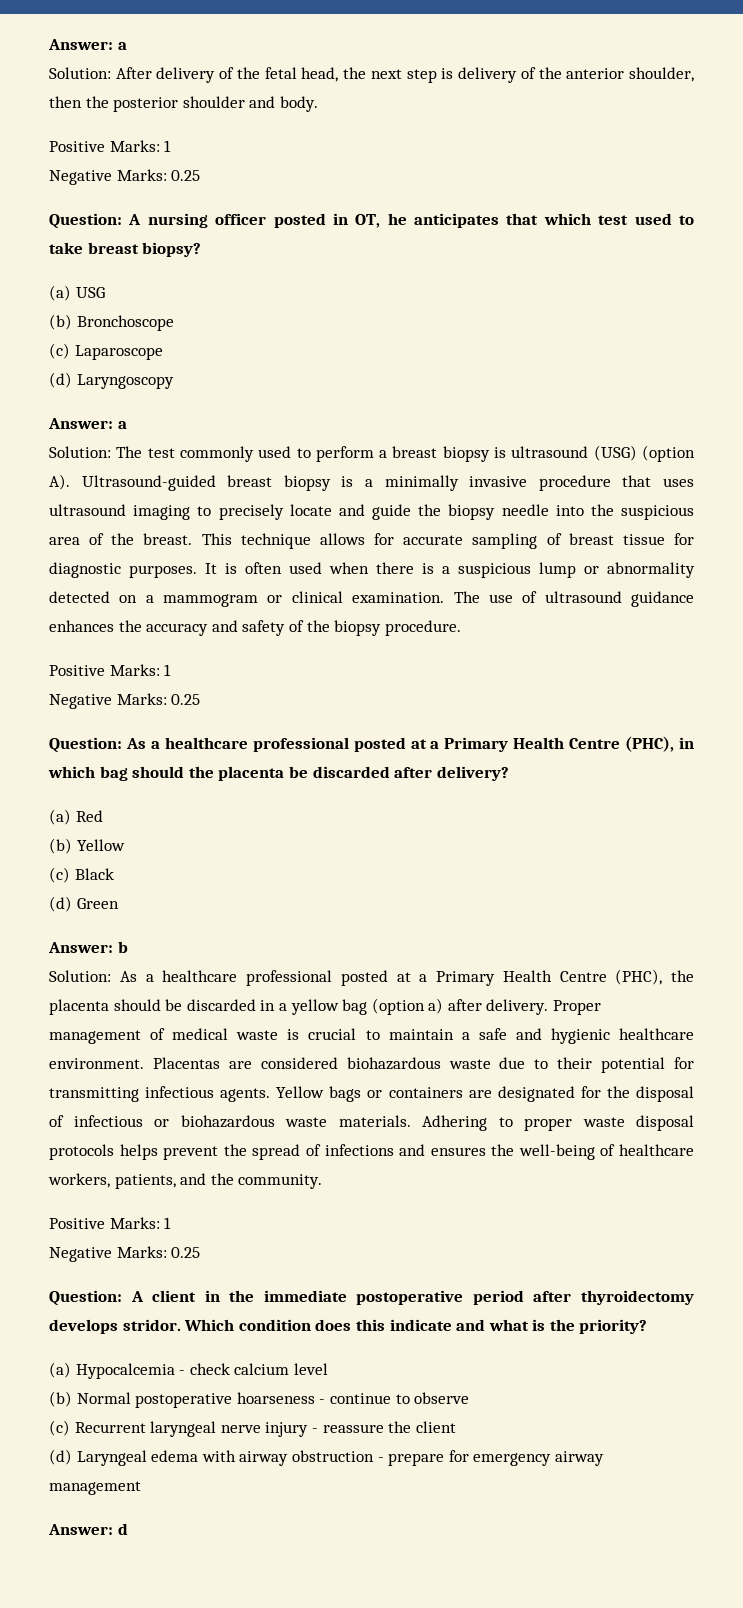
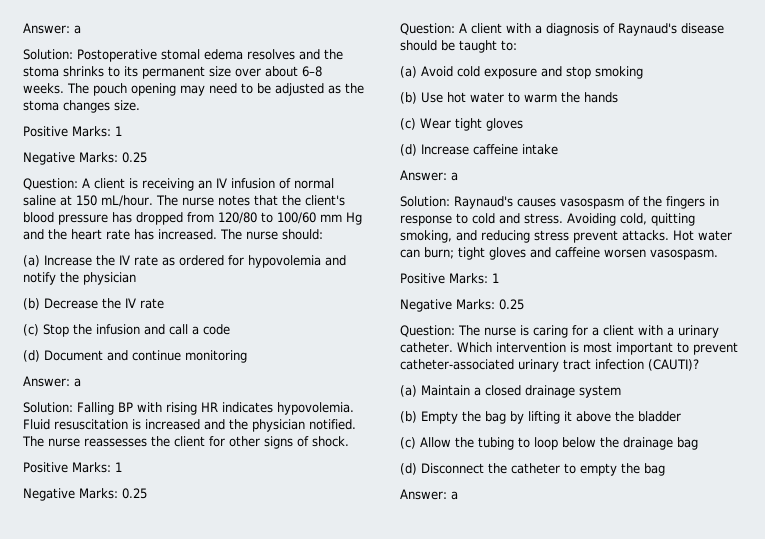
[48,39,127,50] [49,67,695,83] [49,96,318,112] [49,140,172,152] [49,169,201,185] [49,213,694,229] [49,242,202,257] [49,285,105,301] [49,314,174,331] [49,343,163,360] [49,372,174,389] [48,418,127,429] [49,445,695,462] [49,474,695,491] [49,504,694,520] [49,533,694,549] [49,562,695,578] [49,591,695,607] [49,620,461,636] [49,664,172,676] [49,693,201,709] [49,736,694,753] [48,766,509,781] [49,809,103,825] [49,838,125,854] [49,867,114,883] [49,896,119,912] [48,941,128,953] [49,969,694,986] [49,998,602,1015] [49,1028,694,1044] [49,1057,694,1073] [49,1086,694,1102] [49,1115,694,1131] [49,1144,694,1160] [48,1173,323,1189] [49,1217,172,1229] [49,1246,201,1262] [49,1290,694,1306] [49,1319,648,1334] [49,1362,328,1379] [49,1391,470,1408] [49,1420,456,1437] [49,1449,604,1466] [49,1481,141,1495] [48,1523,128,1535] Answer: a // Solution: After delivery of the fetal head, the next step is delivery of the anterior shoulder, then the posterior shoulder and body. // Positive Marks: 1 // Negative Marks: 0.25 // Question: A nursing officer posted in OT, he anticipates that which test used to take breast biopsy? // (a) USG // (b) Bronchoscope // (c) Laparoscope // (d) Laryngoscopy // Answer: a // Solution: The test commonly used to perform a breast biopsy is ultrasound (USG) (option A). Ultrasound-guided breast biopsy is a minimally invasive procedure that uses ultrasound imaging to precisely locate and guide the biopsy needle into the suspicious area of the breast. This technique allows for accurate sampling of breast tissue for diagnostic purposes. It is often used when there is a suspicious lump or abnormality detected on a mammogram or clinical examination. The use of ultrasound guidance enhances the accuracy and safety of the biopsy procedure. // Positive Marks: 1 // Negative Marks: 0.25 // Question: As a healthcare professional posted at a Primary Health Centre (PHC), in which bag should the placenta be discarded after delivery? // (a) Red // (b) Yellow // (c) Black // (d) Green // Answer: b // Solution: As a healthcare professional posted at a Primary Health Centre (PHC), the placenta should be discarded in a yellow bag (option a) after delivery. Proper management of medical waste is crucial to maintain a safe and hygienic healthcare environment. Placentas are considered biohazardous waste due to their potential for transmitting infectious agents. Yellow bags or containers are designated for the disposal of infectious or biohazardous waste materials. Adhering to proper waste disposal protocols helps prevent the spread of infections and ensures the well-being of healthcare workers, patients, and the community. // Positive Marks: 1 // Negative Marks: 0.25 // Question: A client in the immediate postoperative period after thyroidectomy develops stridor. Which condition does this indicate and what is the priority? // (a) Hypocalcemia - check calcium level // (b) Normal postoperative hoarseness - continue to observe // (c) Recurrent laryngeal nerve injury - reassure the client // (d) Laryngeal edema with airway obstruction - prepare for emergency airway management // Answer: d -> [23,23,81,34] [23,49,343,62] [23,66,322,79] [23,83,364,96] [23,100,140,113] [23,126,122,137] [23,152,147,165] [23,178,334,191] [23,195,345,207] [23,212,362,225] [23,229,323,240] [23,255,346,268] [23,272,136,285] [23,298,164,310] [23,324,230,337] [23,350,247,363] [23,376,81,387] [23,402,354,415] [23,419,356,432] [22,436,349,449] [23,462,122,473] [23,488,147,501] [400,23,724,36] [400,40,517,53] [400,66,643,79] [400,92,618,104] [400,118,523,131] [400,144,558,156] [400,170,458,181] [400,196,719,209] [400,213,695,226] [400,230,732,243] [400,247,718,260] [400,273,499,284] [400,299,524,312] [400,325,719,338] [400,342,738,355] [400,359,699,372] [400,385,621,398] [400,411,681,424] [400,437,698,450] [400,463,665,476] [400,489,458,500] Answer: a // Solution: Postoperative stomal edema resolves and the stoma shrinks to its permanent size over about 6–8 weeks. The pouch opening may need to be adjusted as the stoma changes size. // Positive Marks: 1 // Negative Marks: 0.25 // Question: A client is receiving an IV infusion of normal saline at 150 mL/hour. The nurse notes that the client's blood pressure has dropped from 120/80 to 100/60 mm Hg and the heart rate has increased. The nurse should: // (a) Increase the IV rate as ordered for hypovolemia and notify the physician // (b) Decrease the IV rate // (c) Stop the infusion and call a code // (d) Document and continue monitoring // Answer: a // Solution: Falling BP with rising HR indicates hypovolemia. Fluid resuscitation is increased and the physician notified. The nurse reassesses the client for other signs of shock. // Positive Marks: 1 // Negative Marks: 0.25 // Question: A client with a diagnosis of Raynaud's disease should be taught to: // (a) Avoid cold exposure and stop smoking // (b) Use hot water to warm the hands // (c) Wear tight gloves // (d) Increase caffeine intake // Answer: a // Solution: Raynaud's causes vasospasm of the fingers in response to cold and stress. Avoiding cold, quitting smoking, and reducing stress prevent attacks. Hot water can burn; tight gloves and caffeine worsen vasospasm. // Positive Marks: 1 // Negative Marks: 0.25 // Question: The nurse is caring for a client with a urinary catheter. Which intervention is most important to prevent catheter-associated urinary tract infection (CAUTI)? // (a) Maintain a closed drainage system // (b) Empty the bag by lifting it above the bladder // (c) Allow the tubing to loop below the drainage bag // (d) Disconnect the catheter to empty the bag // Answer: a

